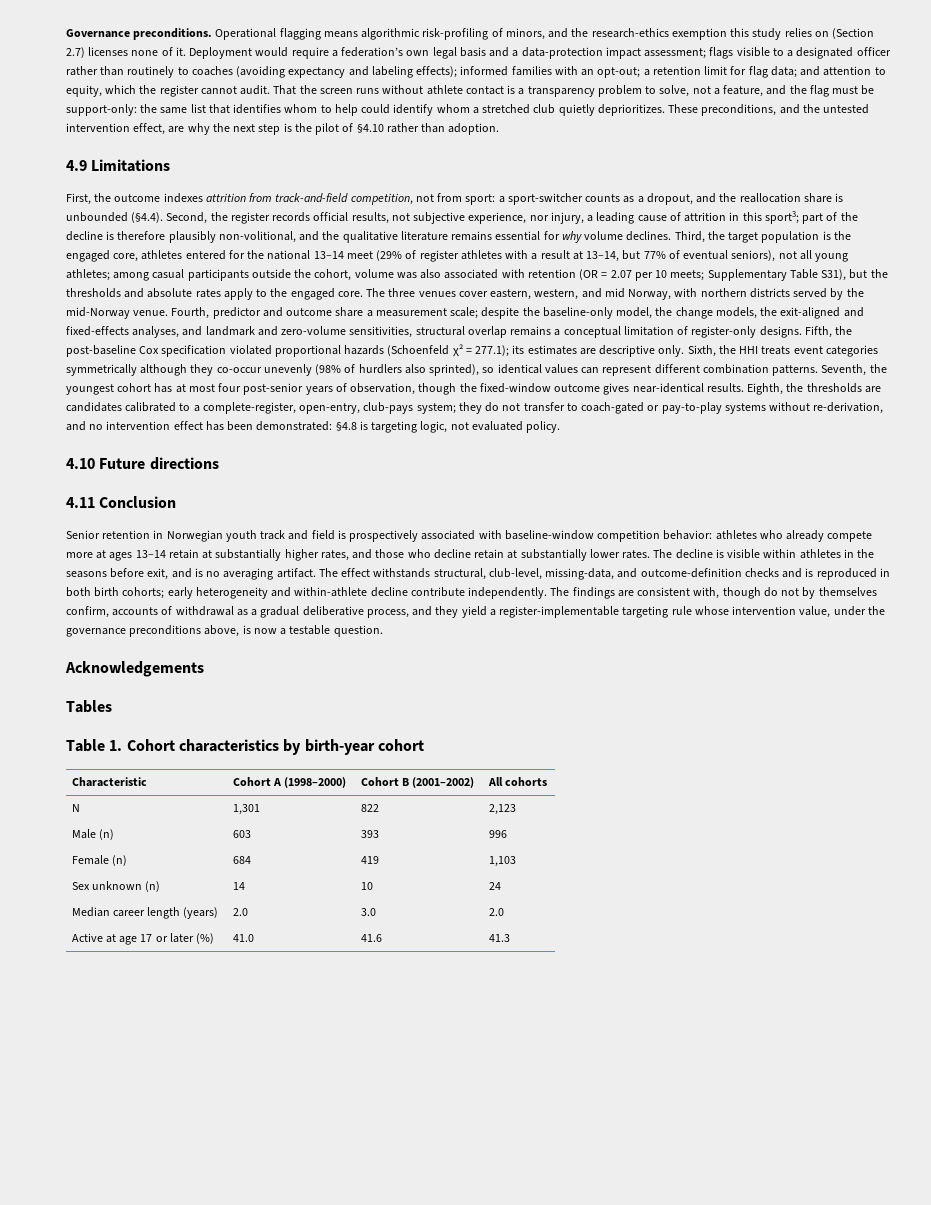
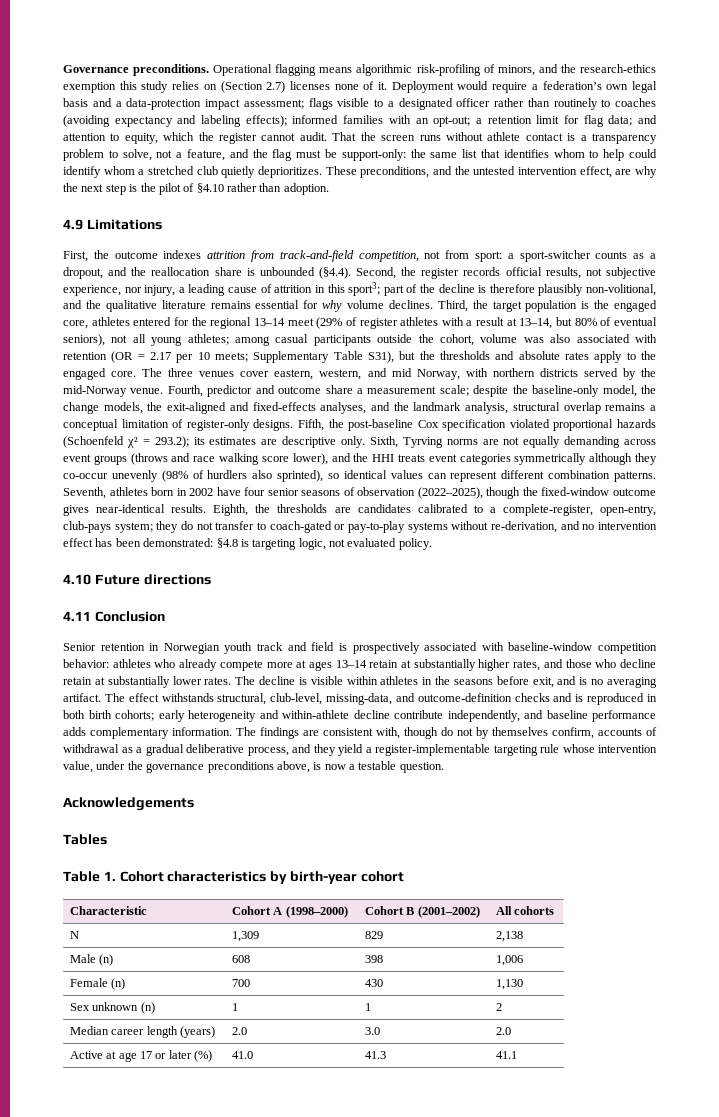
[267,250,311,260] national -> [210,317,252,329] regional
[643,251,666,259] 77% -> [574,318,597,326] 80%
[610,270,632,278] 2.07 -> [150,352,171,360] 2.17
[205,326,413,338] landmark and zero-volume sensitivities, -> [393,402,509,414] the landmark analysis,
[475,345,510,357] 277.1); -> [154,436,189,448] 293.2);
(716, 351) none -> [402,436,656,448] [63,453,351,465] Tyrving norms are not equally demanding across event groups (throws and race walking score lower), and
[869,364,887,373] [66,383,416,395] the youngest cohort has at most four post-senior years of observation, -> [109,487,483,499] athletes born in 2002 have four senior seasons of observation (2022–2025),
[468,587,548,599] independently. -> [447,710,656,722] [63,727,232,739] independently, and baseline performance adds complementary information.
[232,804,260,815] [360,804,379,812] [488,804,516,815] 1,301 | 822 | 2,123 -> [231,931,259,942] [364,931,383,939] [495,931,523,942] 1,309 | 829 | 2,138
[232,830,251,838] [360,830,379,838] [488,830,507,838] 603 | 393 | 996 -> [231,955,250,963] [364,955,383,963] [495,955,523,966] 608 | 398 | 1,006
[232,856,251,864] [360,856,379,864] [488,856,516,867] 684 | 419 | 1,103 -> [231,979,250,987] [364,979,383,987] [495,979,523,990] 700 | 430 | 1,130
[232,882,245,890] [360,882,373,890] [488,882,501,890] 14 | 10 | 24 -> [231,1003,238,1011] [364,1003,371,1011] [495,1003,502,1011] 1 | 1 | 2
[360,934,382,942] [488,934,510,942] 41.6 | 41.3 -> [364,1051,386,1059] [495,1051,517,1059] 41.3 | 41.1

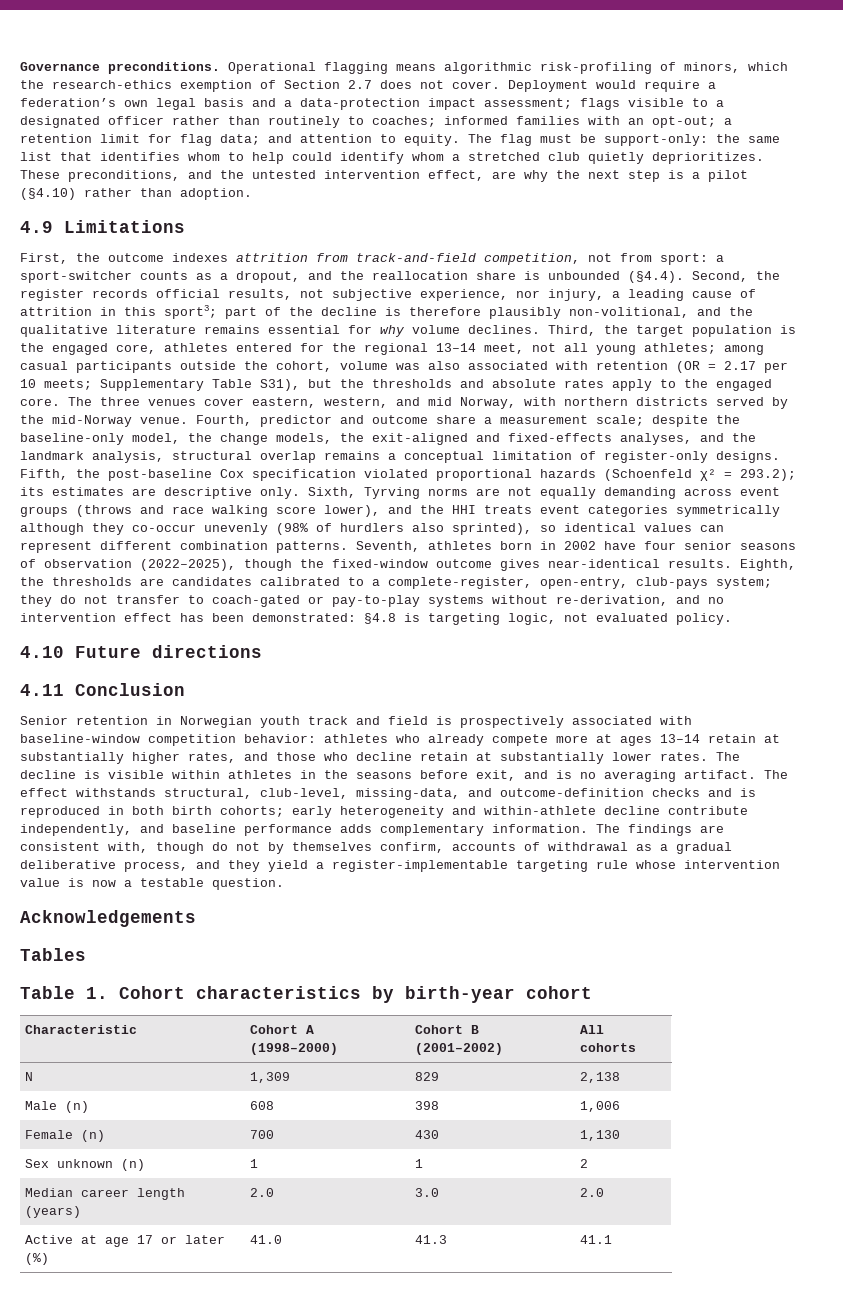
[538,64,558,73] and -> [748,62,788,71] which
[119,81,388,93] this study relies on (Section 2.7) licenses none of it. -> [260,80,500,89] of Section 2.7 does not cover.
[615,98,656,107] [63,115,287,127] coaches (avoiding expectancy and labeling effects); -> [372,116,436,127] coaches;
[124,132,658,144] [63,149,268,161] equity, which the register cannot audit. That the screen runs without athlete contact is a transparency problem to solve, not a feature, and the -> [404,134,492,146] equity. The
[140,183,224,195] the pilot of §4.10 -> [692,170,748,182] [20,188,76,200] a pilot (§4.10)
[287,317,657,329] [63,334,105,346] meet (29% of register athletes with a result at 13–14, but 80% of eventual seniors), -> [484,343,524,354] meet,
[63,761,310,773] value, under the governance preconditions above, -> [20,878,60,887] value

